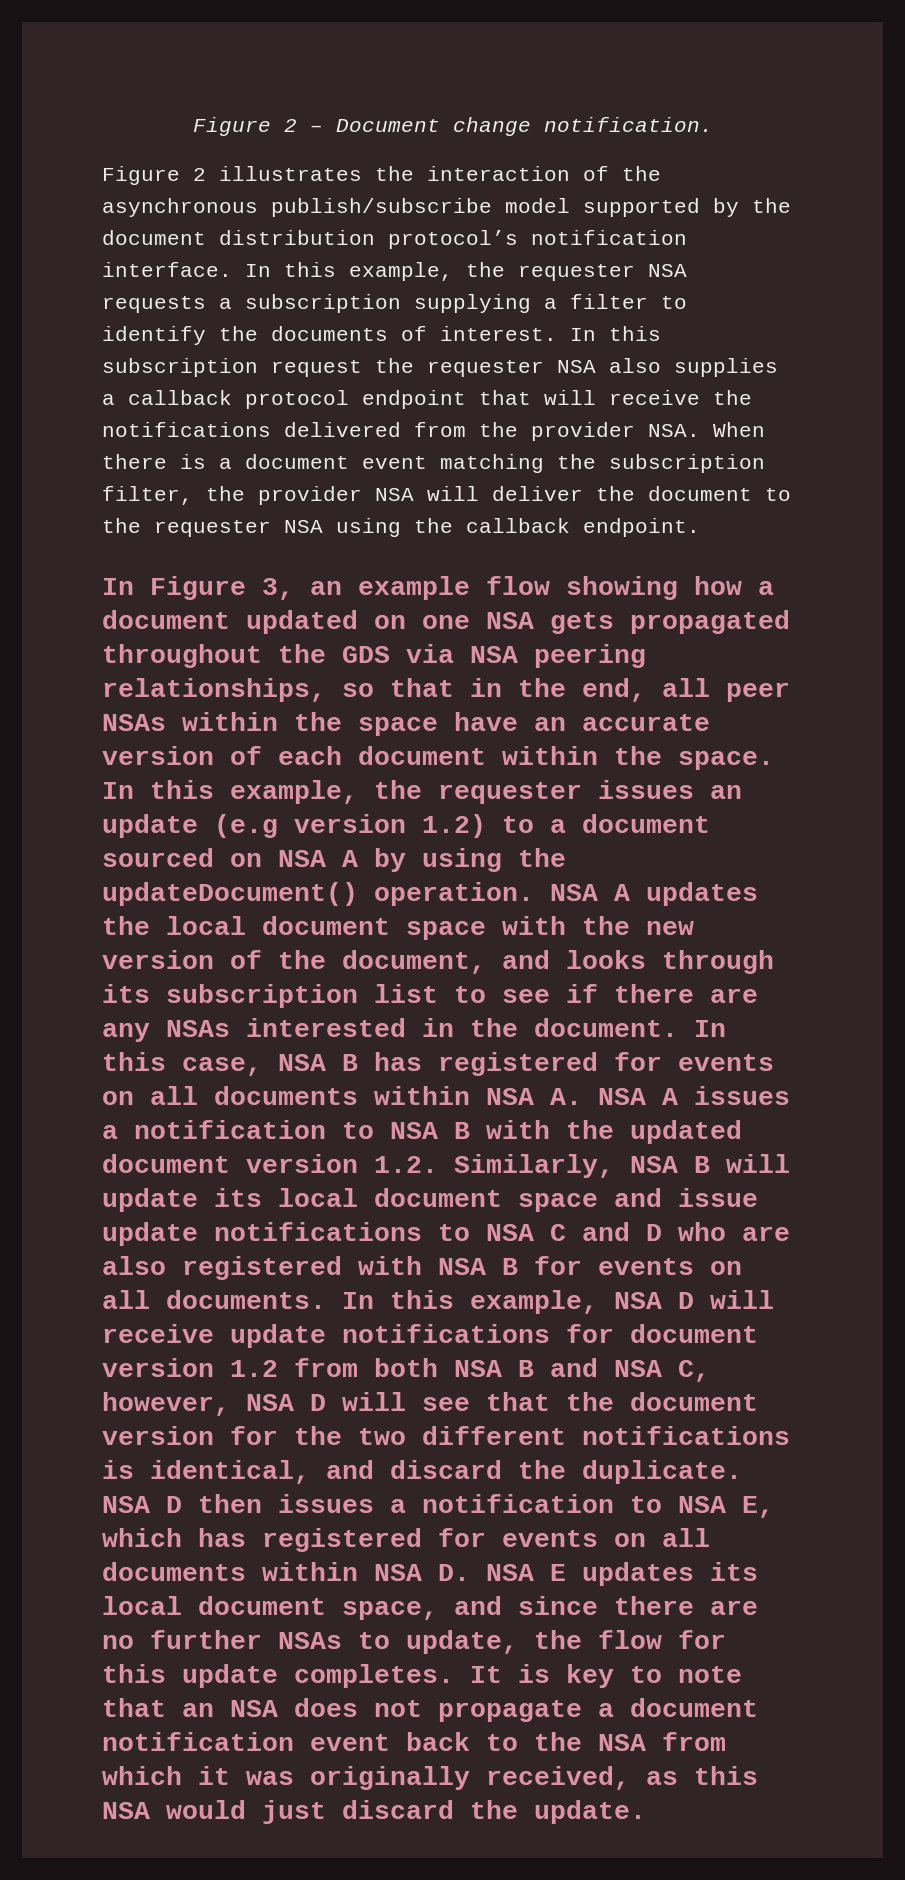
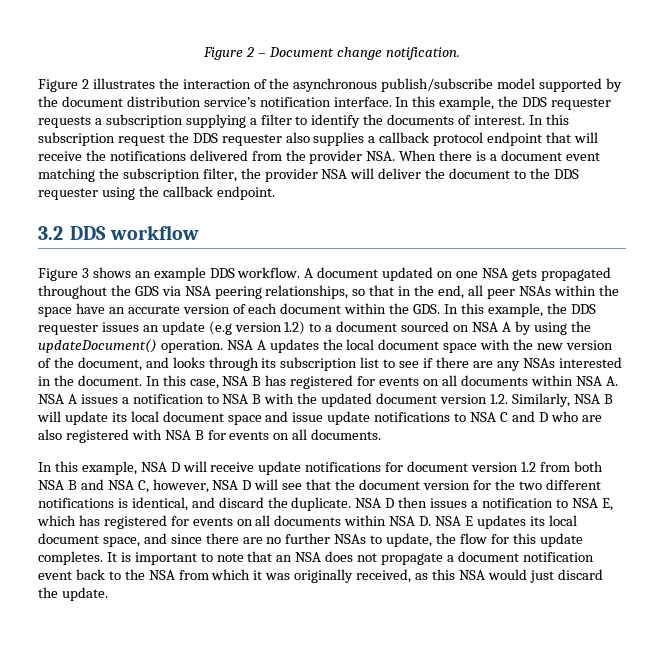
[388,230,518,249] protocol’s -> [203,97,256,107] service’s
[518,264,687,281] requester NSA -> [522,97,612,110] DDS requester
[427,360,596,377] requester NSA -> [192,133,282,146] DDS requester
[154,520,323,537] requester NSA -> [553,169,579,179] [38,188,98,200] DDS requester
[102,576,774,600] In Figure 3, an example flow showing how a -> [38,225,199,240] [38,267,314,281] 3.2 DDS workflow // Figure 3 shows an example DDS workflow. A
[678,751,774,770] [102,780,422,804] space. In this example, the -> [413,303,596,317] GDS. In this example, the DDS
(326, 1299) none -> (382, 434) //
[566,1664,614,1688] key -> [134,552,197,565] important

